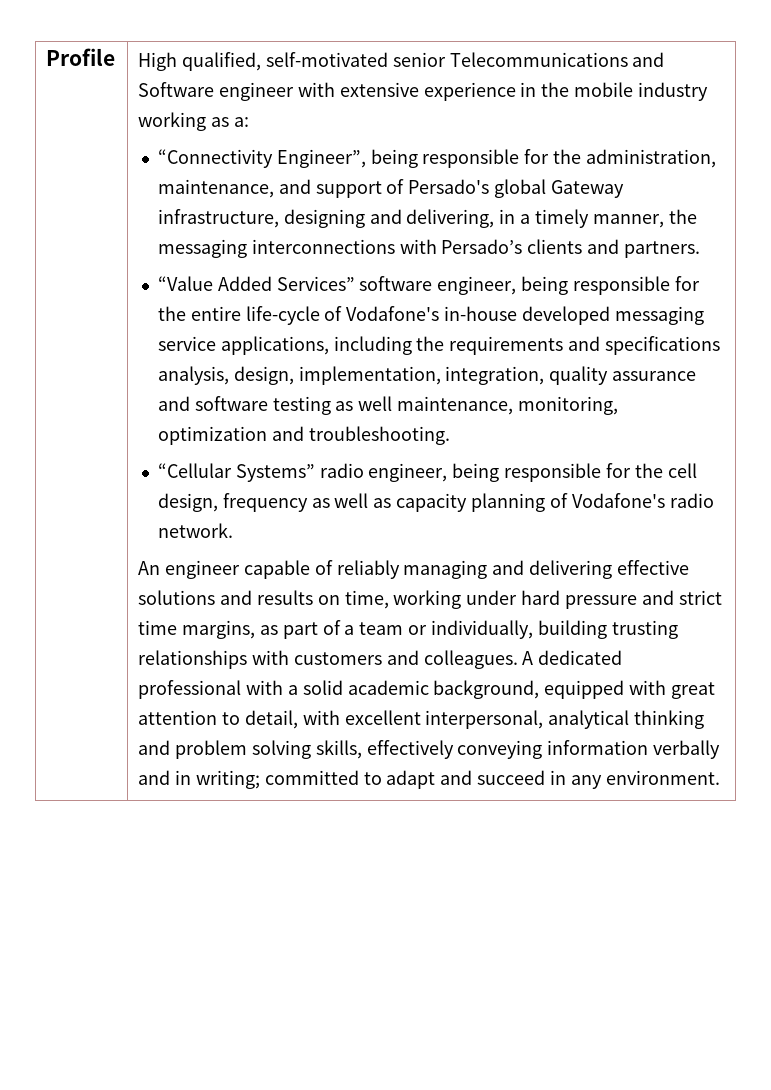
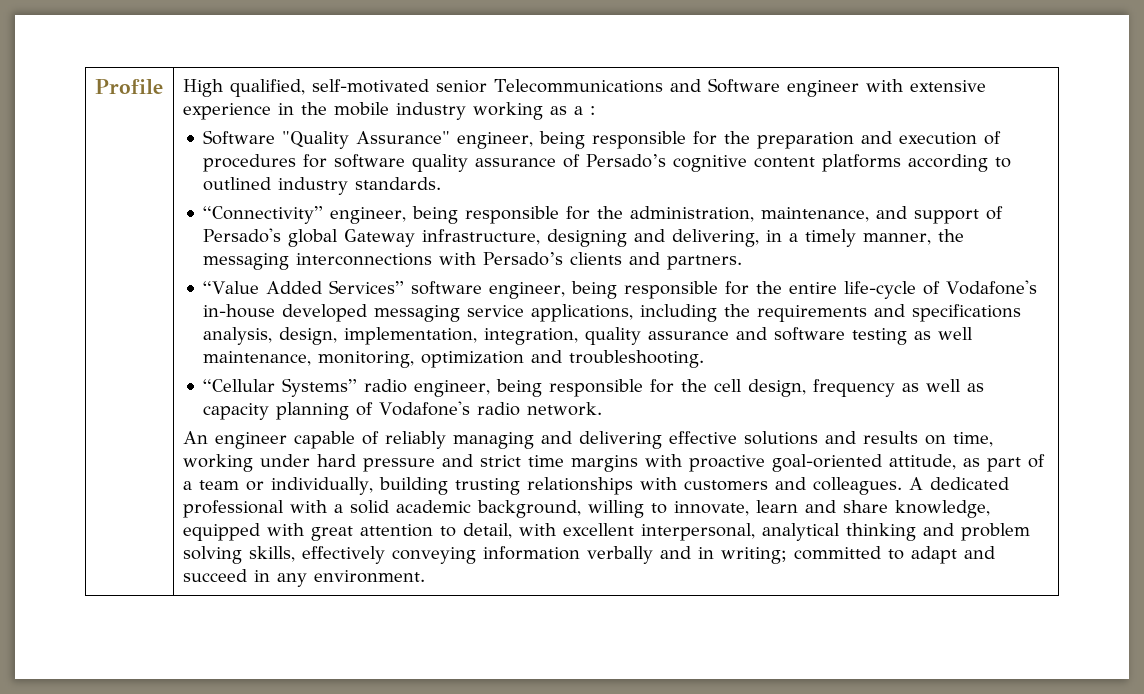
[233,117,249,127] [157,149,366,168] a: // “Connectivity Engineer”, -> [573,106,595,115] [203,130,1002,149] [203,154,1012,172] [203,177,442,195] [203,206,407,224] a : // Software "Quality Assurance" engineer, being responsible for the preparation and execution of procedures for software quality assurance of Persado’s cognitive content platforms according to outlined industry standards. // “Connectivity” engineer,
[181,620,255,639] margins, -> [570,454,956,472] margins with proactive goal-oriented attitude,
(540, 689) none -> [587,500,990,518] willing to innovate, learn and share knowledge,

